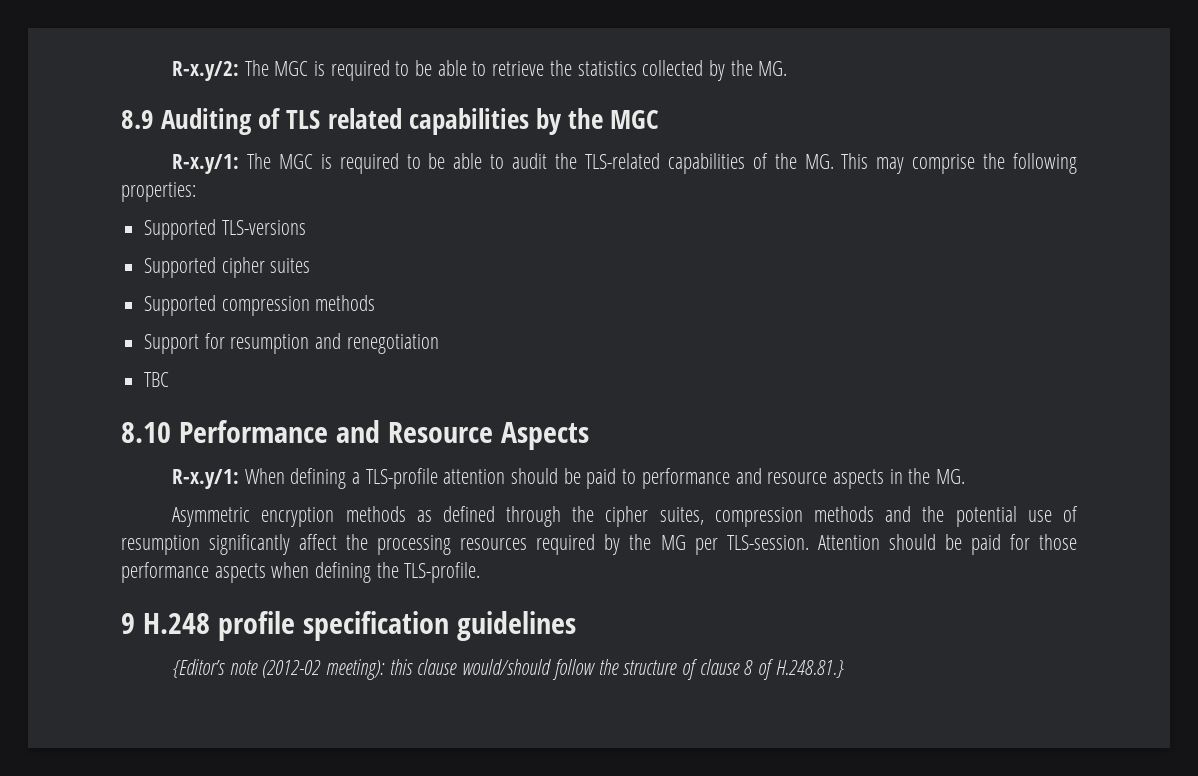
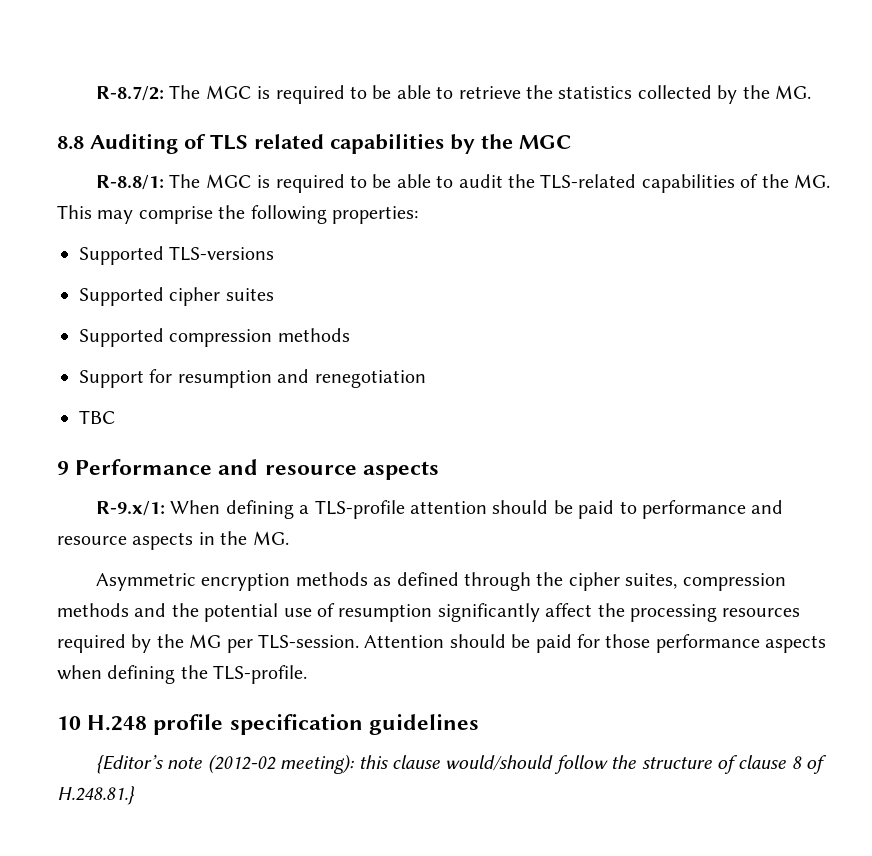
[172,61,240,81] R-x.y/2: -> [95,86,164,101] R-8.7/2:
[121,110,154,129] 8.9 -> [57,136,84,150] 8.8
[172,154,240,174] R-x.y/1: -> [95,175,164,190] R-8.8/1:
[121,422,171,443] 8.10 -> [57,461,69,475] 9
[387,422,589,450] [172,469,240,489] Resource Aspects // R-x.y/1: -> [264,461,439,480] [95,501,165,516] resource aspects // R-9.x/1:
[121,613,135,634] 9 -> [57,716,81,730] 10

